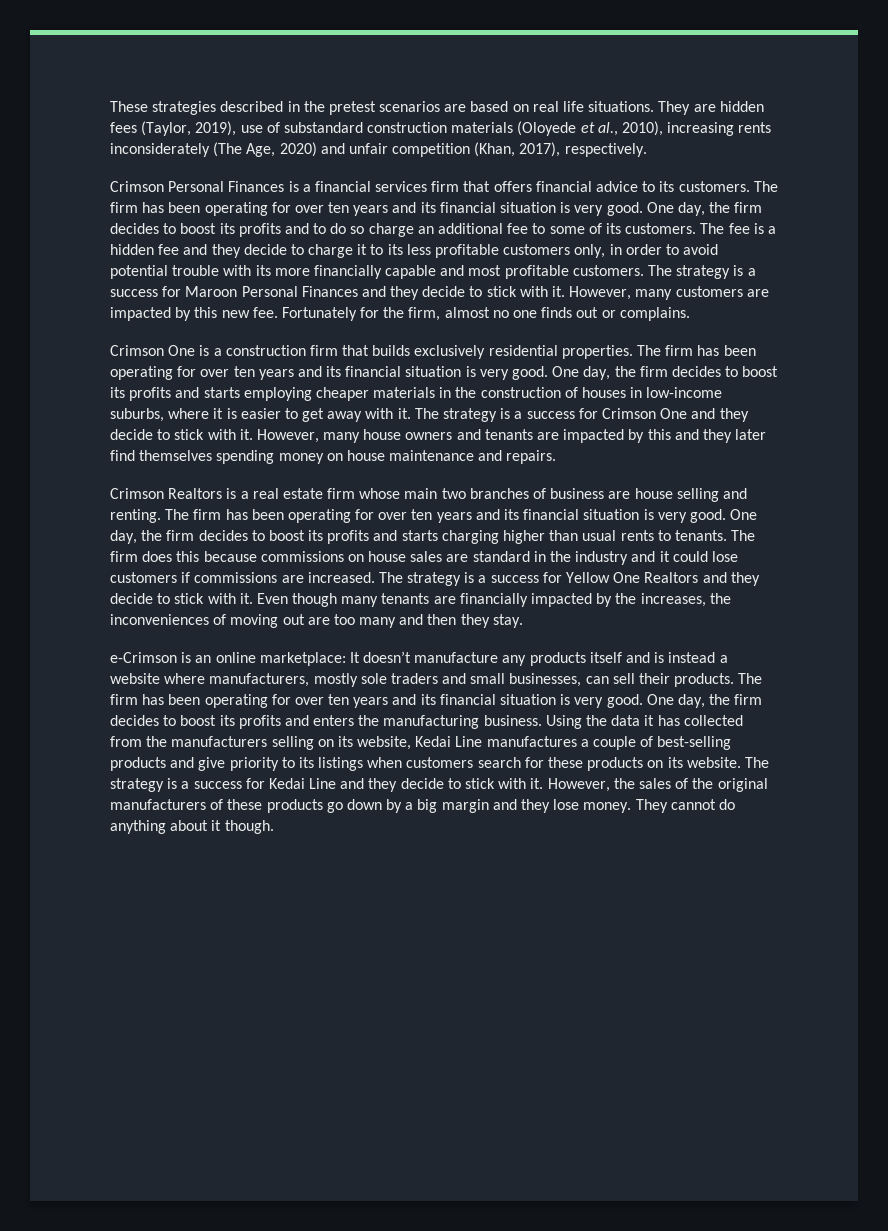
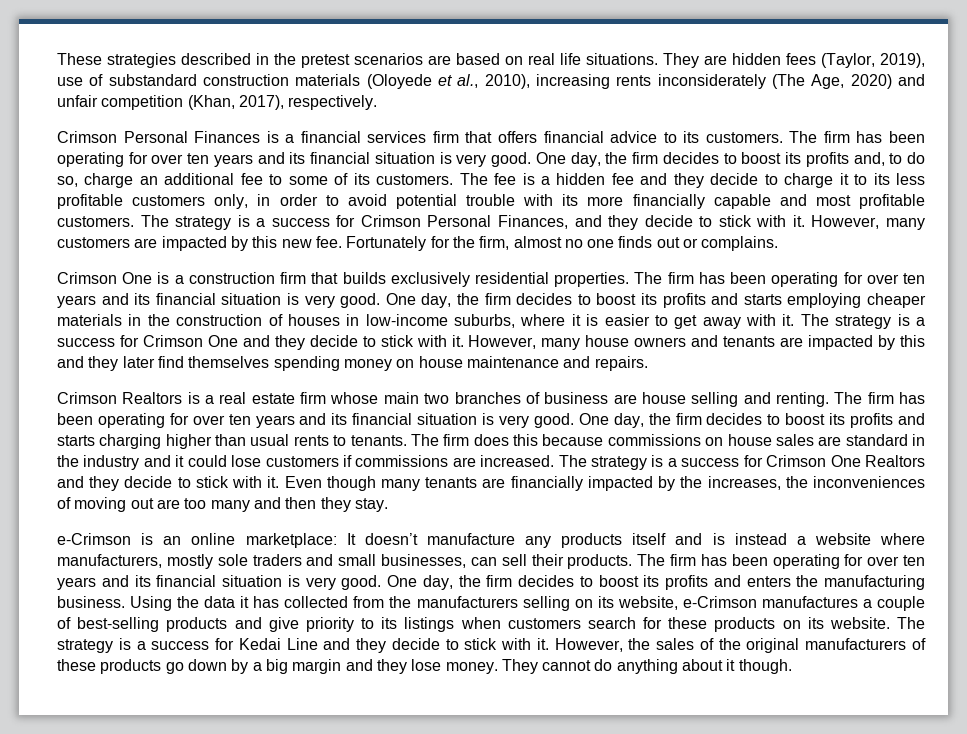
[284,223,309,234] and -> [853,152,885,166] and,
[350,226,365,234] so -> [57,176,78,187] so,
[185,286,358,297] Maroon Personal Finances -> [360,215,568,229] Crimson Personal Finances,
[566,572,611,583] Yellow -> [766,455,827,467] Crimson
[415,736,483,747] Kedai Line -> [682,596,757,608] e-Crimson

